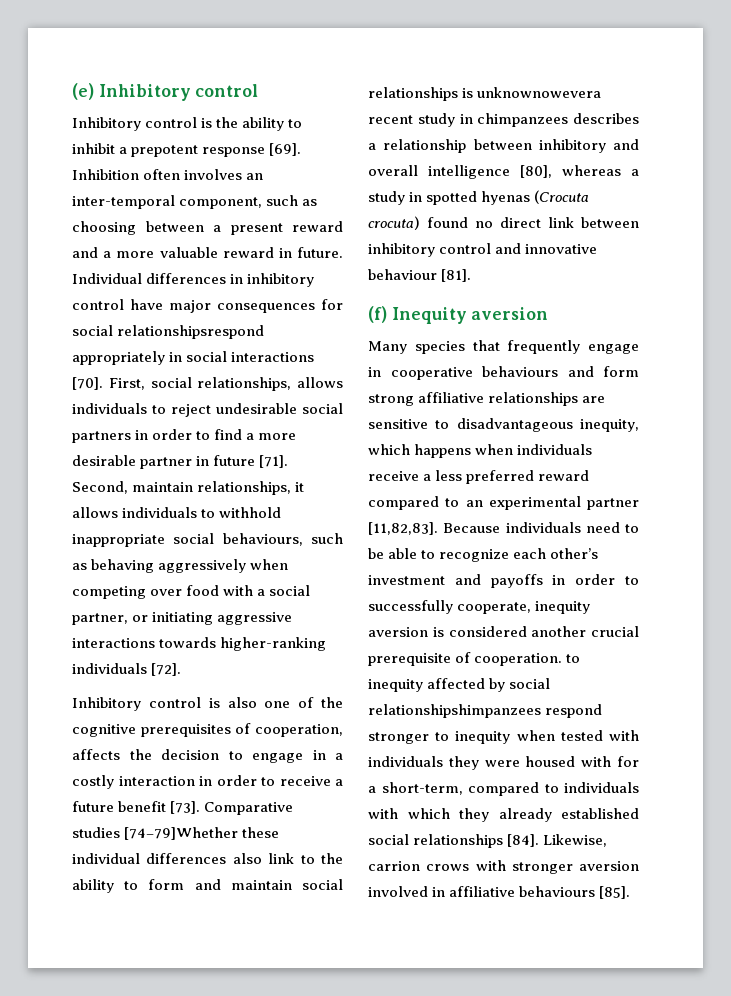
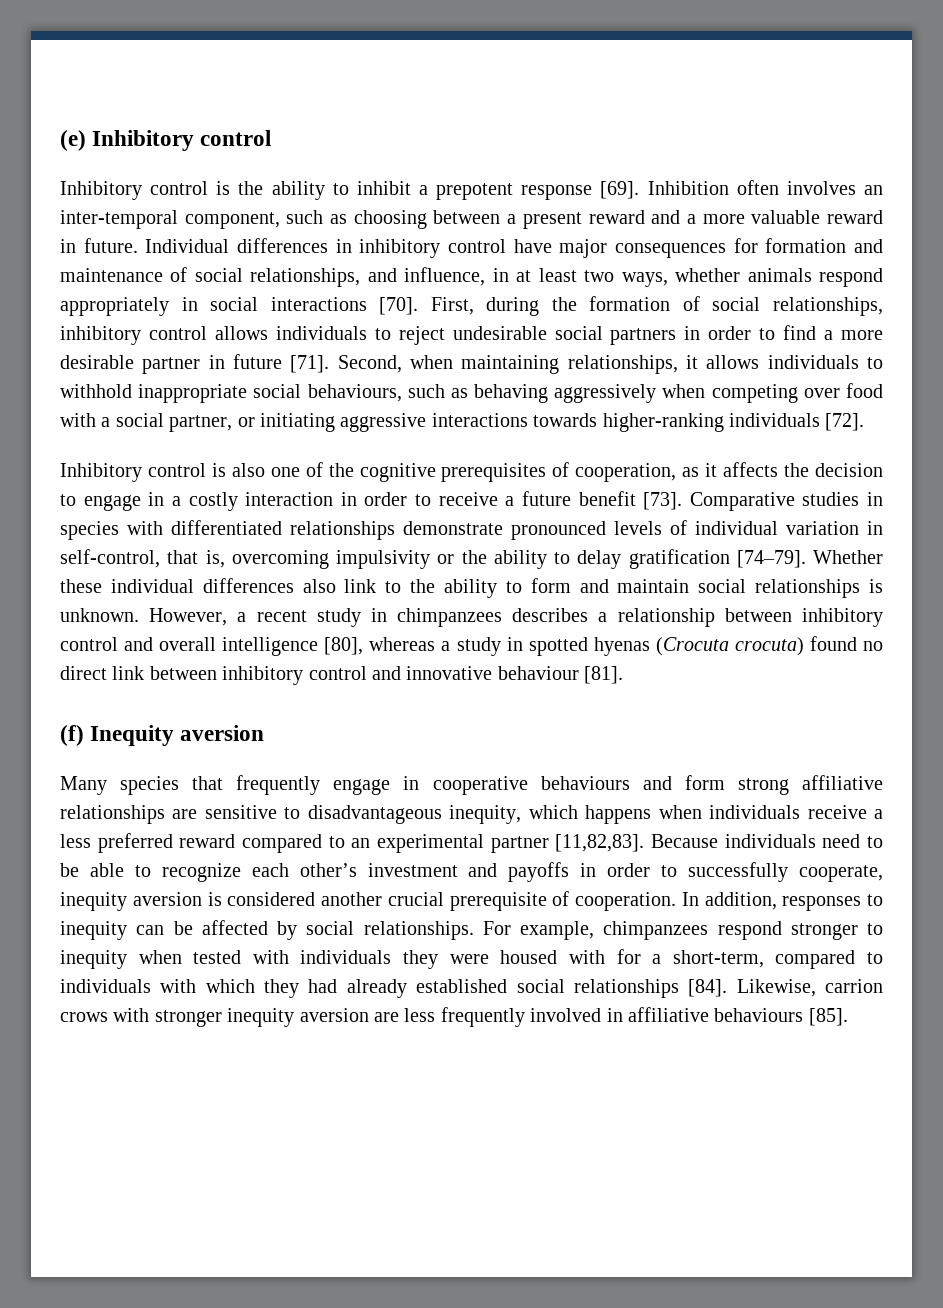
[72,325,265,339] social relationshipsrespond -> [765,238,883,253] [60,267,883,287] formation and maintenance of social relationships, and influence, in at least two ways, whether animals respond
[150,377,292,391] social relationships, -> [486,296,883,316] [60,326,207,345] during the formation of social relationships, inhibitory control
[132,482,194,492] maintain -> [410,355,560,374] when maintaining
(344, 730) none -> [682,463,718,477] as it
[124,827,239,840] [74–79]Whether -> [867,492,883,506] [60,520,883,540] [60,549,883,569] in species with differentiated relationships demonstrate pronounced levels of individual variation in self-control, that is, overcoming impulsivity or the ability to delay gratification [74–79]. Whether
[477,87,602,98] unknownowevera -> [60,608,247,626] unknown. However, a
(606, 146) none -> [60,637,118,651] control
[566,654,581,663] [368,678,551,692] [368,704,541,718] to inequity affected by social relationshipshimpanzees -> [681,892,883,911] [60,920,709,940] In addition, responses to inequity can be affected by social relationships. For example, chimpanzees
(489, 815) none -> [308,979,338,993] had
[579,861,639,871] aversion -> [227,1007,525,1027] inequity aversion are less frequently

